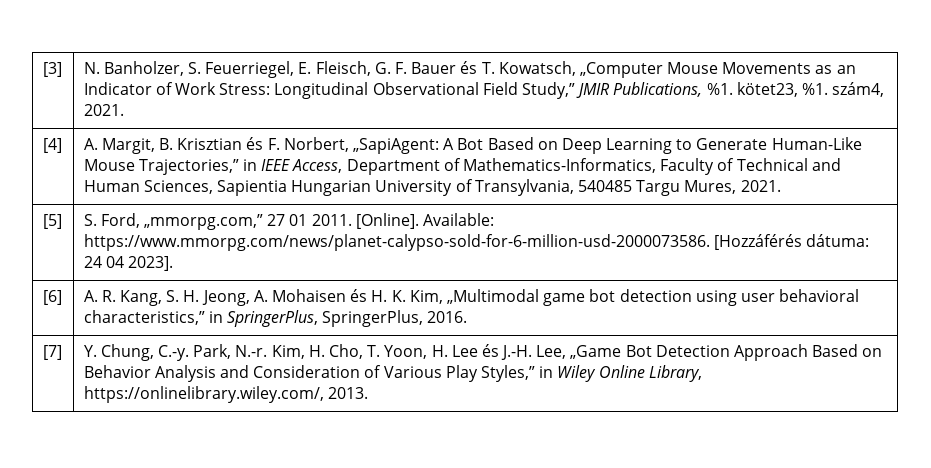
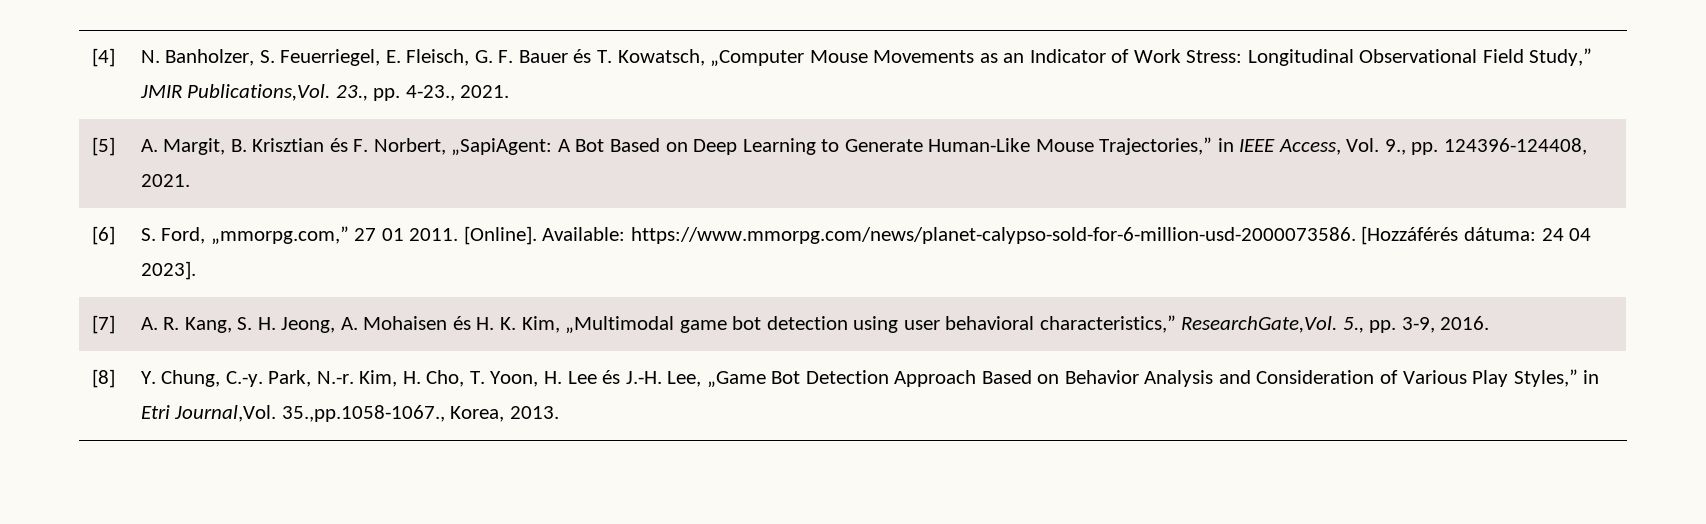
[42,62,62,77] [3] -> [91,48,115,67] [4]
[613,82,885,97] [83,104,124,116] [42,138,62,153] Publications, %1. kötet23, %1. szám4, 2021. // [4] -> [187,84,510,101] [91,137,115,156] Publications,Vol. 23., pp. 4-23., 2021. // [5]
[346,158,841,175] [83,179,781,196] [42,214,62,229] Department of Mathematics-Informatics, Faculty of Technical and Human Sciences, Sapientia Hungarian University of Transylvania, 540485 Targu Mures, 2021. // [5] -> [1346,138,1588,155] [140,174,190,187] [91,226,115,245] Vol. 9., pp. 124396-124408, 2021. // [6]
[42,290,62,305] [6] -> [91,315,115,334] [7]
[208,310,424,327] in SpringerPlus, SpringerPlus, -> [1181,316,1435,333] ResearchGate,Vol. 5., pp. 3-9,
[42,345,62,360] [7] -> [91,369,115,388] [8]
[557,365,702,382] [83,386,324,403] Wiley Online Library, https://onlinelibrary.wiley.com/, -> [140,405,505,422] Etri Journal,Vol. 35.,pp.1058-1067., Korea,

